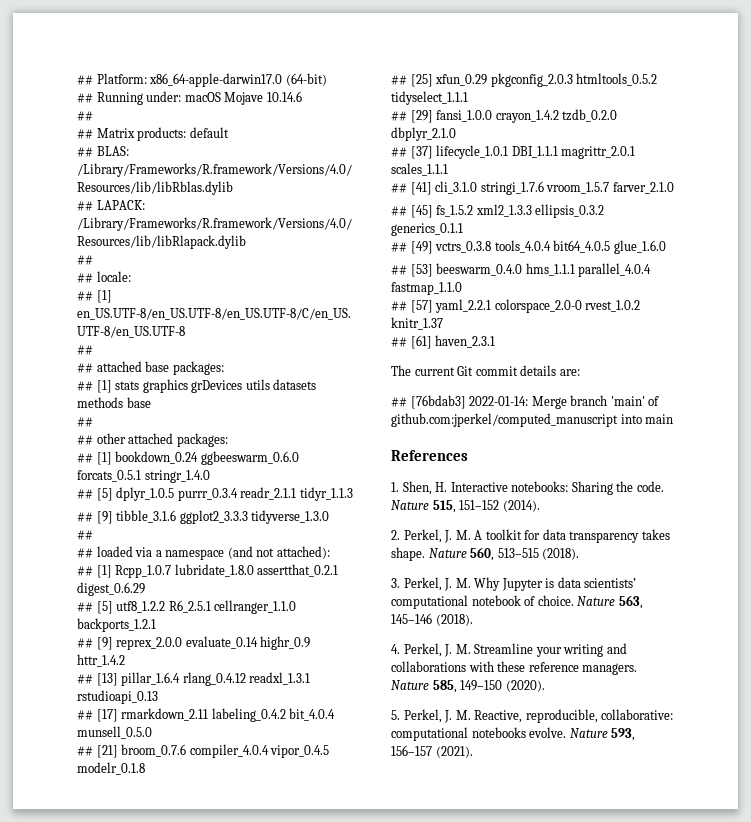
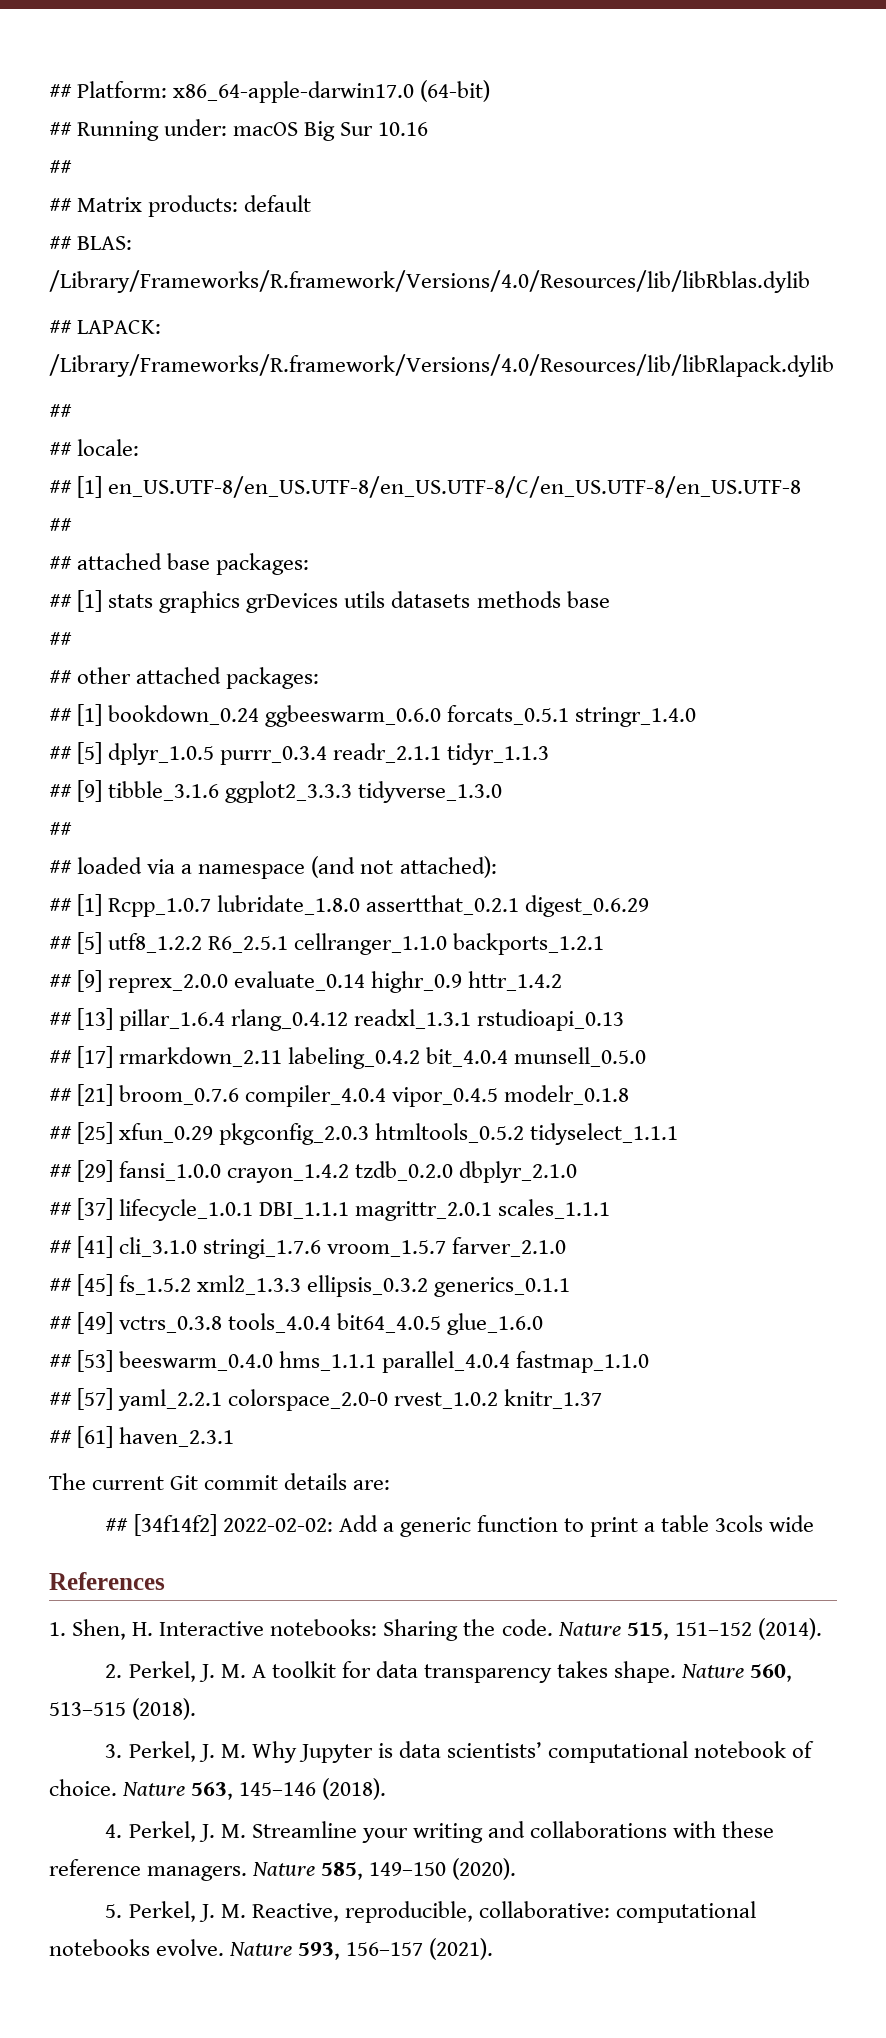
[224,91,302,105] Mojave 10.14.6 -> [304,121,429,141] Big Sur 10.16
[410,395,660,409] [391,413,674,427] [76bdab3] 2022-01-14: Merge branch 'main' of github.com:jperkel/computed_manuscript into main -> [133,1514,815,1537] [34f14f2] 2022-02-02: Add a generic function to print a table 3cols wide

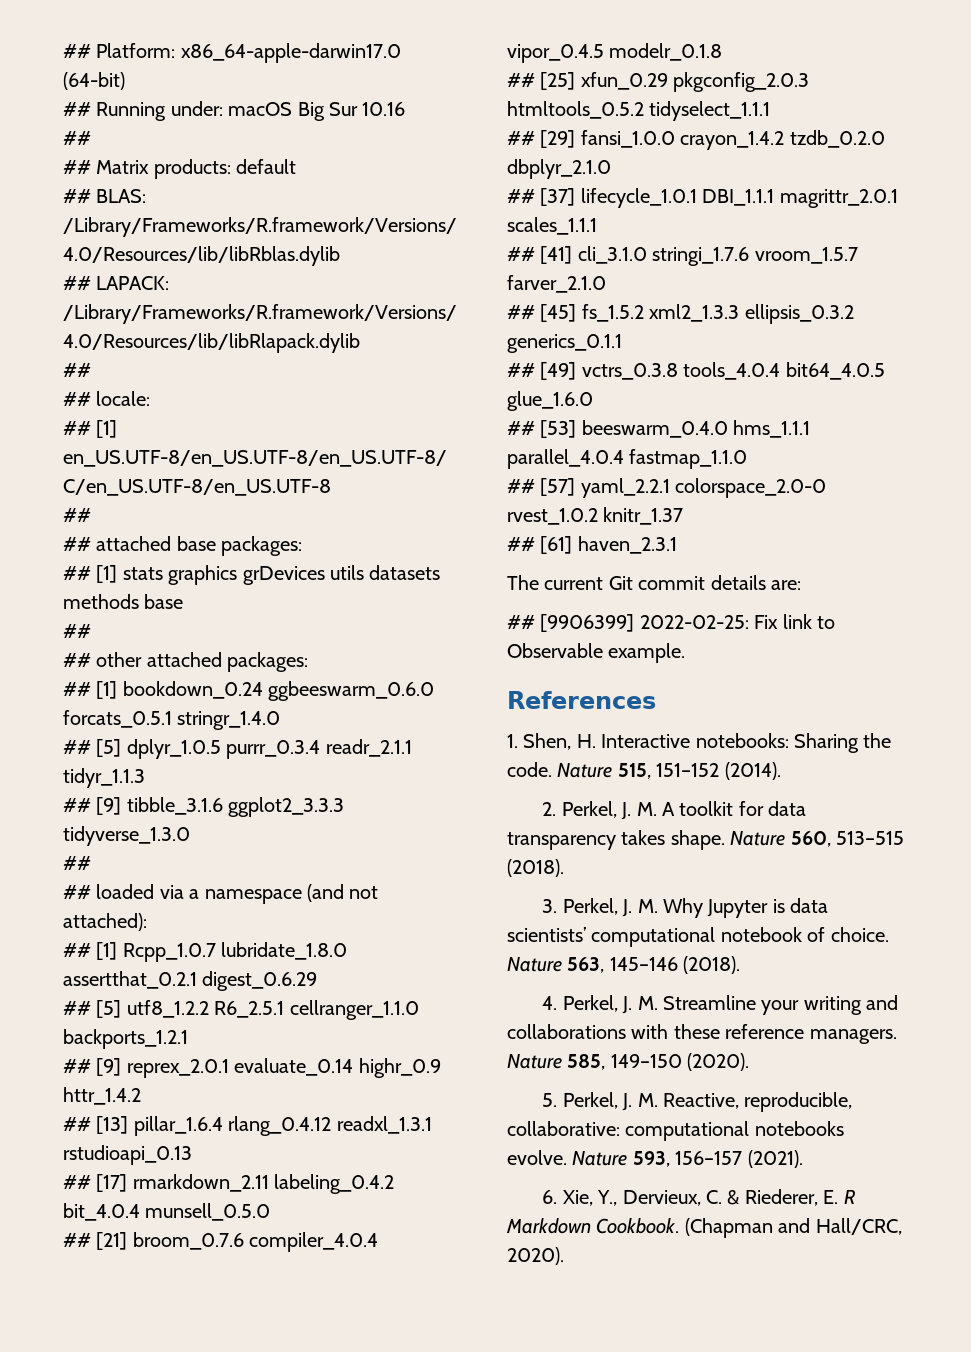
[108,974,229,993] reprex_2.0.0 -> [126,1059,229,1078] reprex_2.0.1
[133,1514,815,1537] [34f14f2] 2022-02-02: Add a generic function to print a table 3cols wide -> [540,614,835,632] [507,643,686,663] [9906399] 2022-02-25: Fix link to Observable example.
(494, 1949) none -> [542,1189,856,1206] [506,1218,902,1238] [507,1247,564,1265] // 6. Xie, Y., Dervieux, C. & Riederer, E. R Markdown Cookbook. (Chapman and Hall/CRC, 2020).

